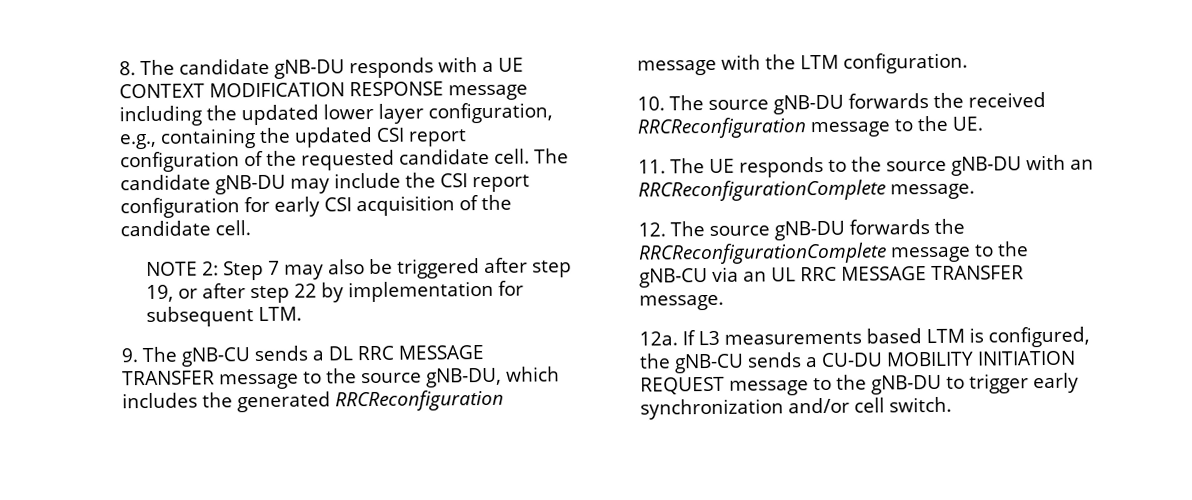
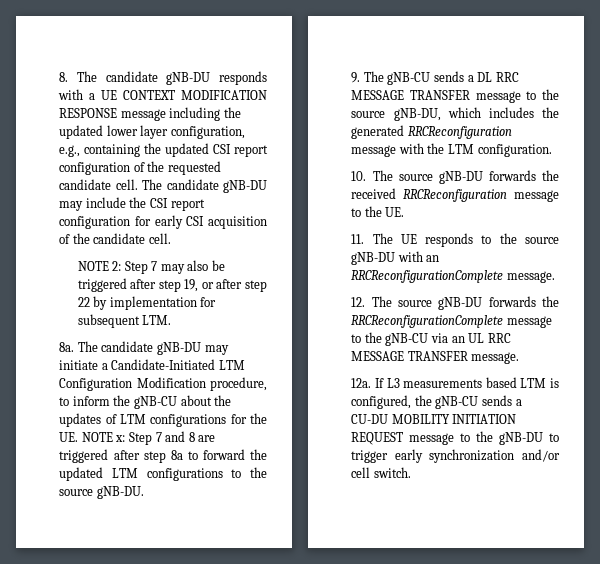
(303, 314) none -> [59,341,229,355] [59,359,245,370] [59,377,267,391] [59,395,232,409] [59,413,267,427] [59,431,216,445] [59,449,268,463] [59,467,267,481] [59,486,144,499] // 8a. The candidate gNB-DU may initiate a Candidate-Initiated LTM Configuration Modification procedure, to inform the gNB-CU about the updates of LTM configurations for the UE. NOTE x: Step 7 and 8 are triggered after step 8a to forward the updated LTM configurations to the source gNB-DU.

